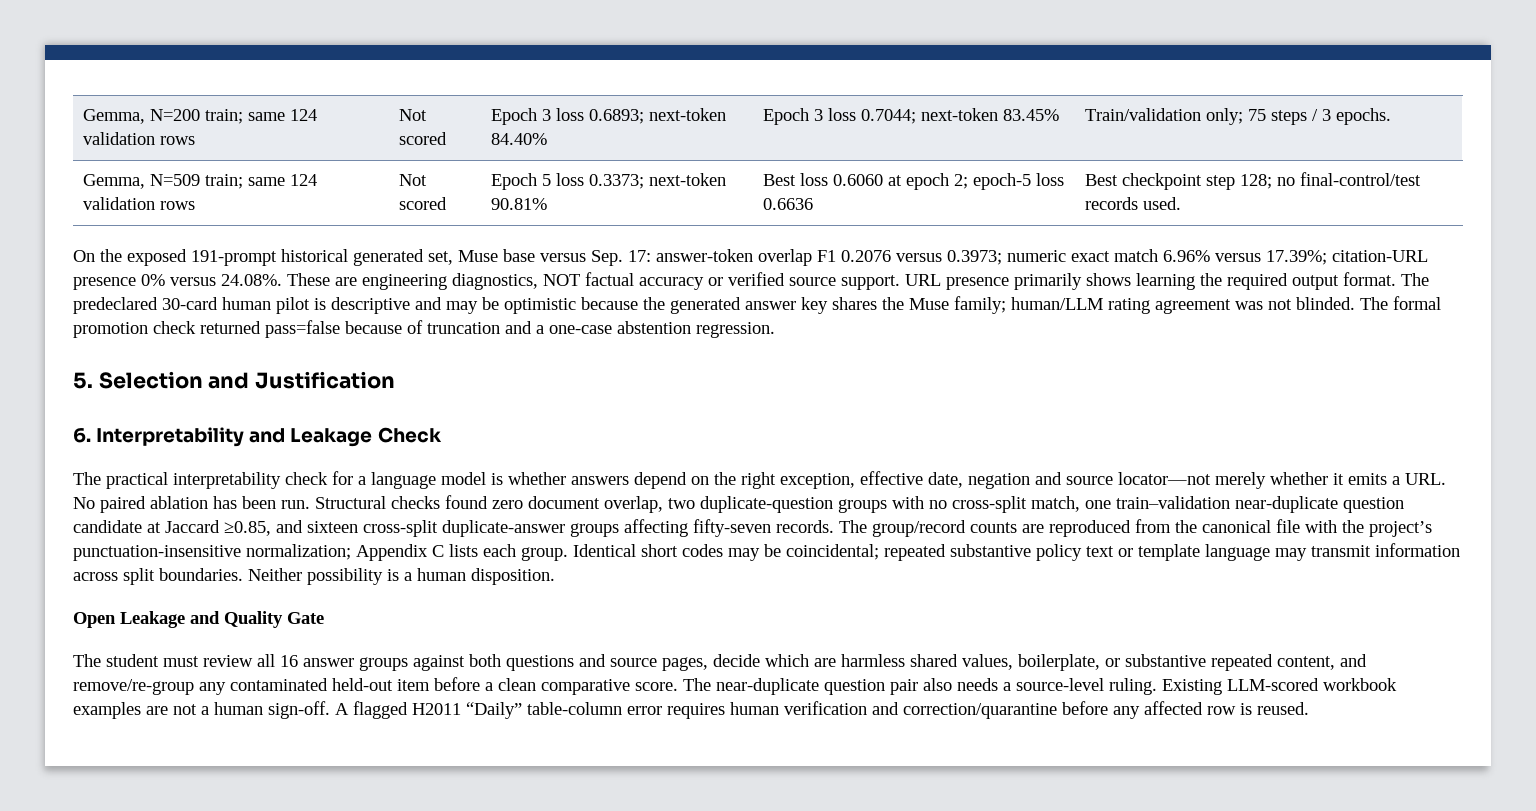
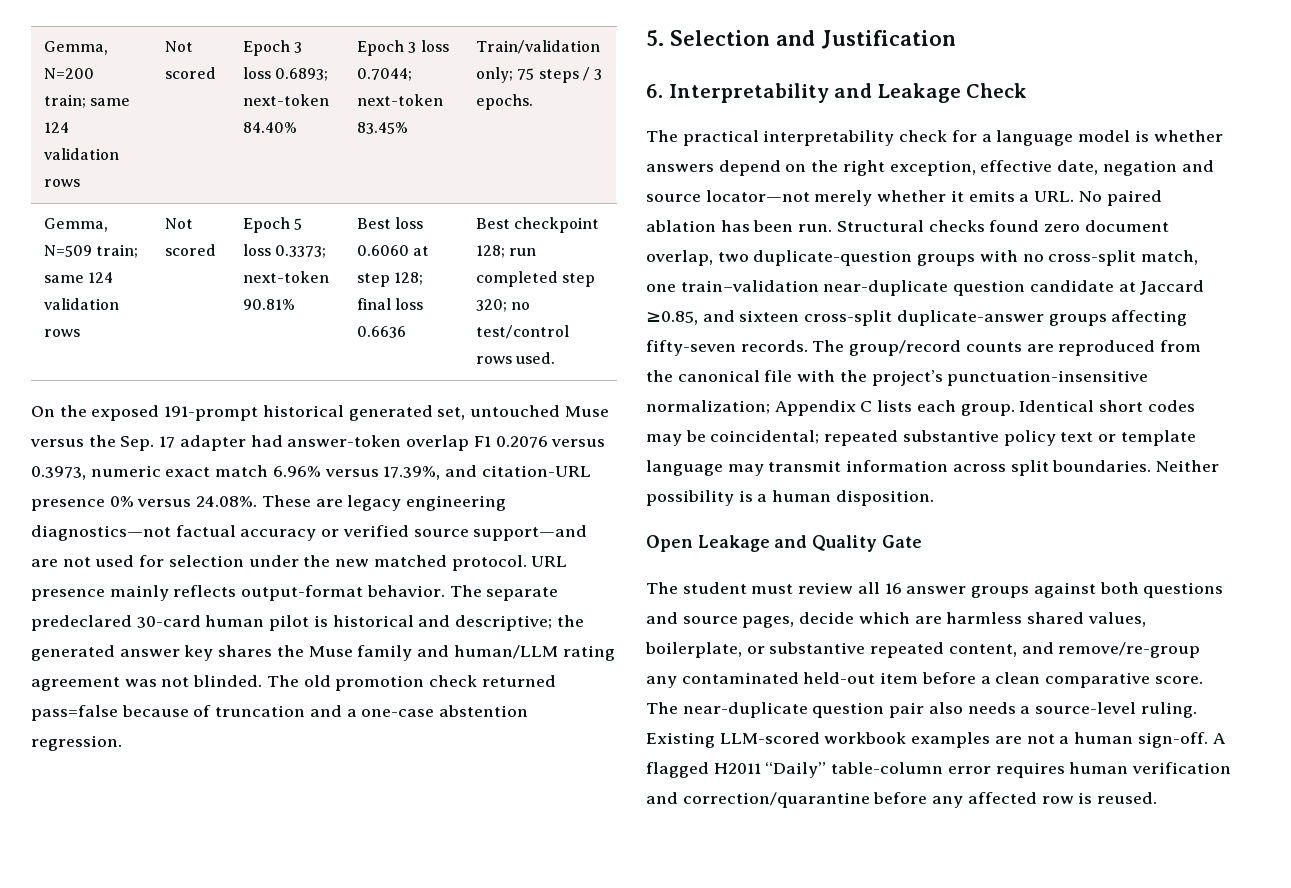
[905,173,1031,190] epoch 2; epoch-5 -> [356,272,424,287] [356,298,391,310] step 128; final
[1205,172,1421,190] [1084,197,1138,210] step 128; no final-control/test records -> [475,245,537,258] [475,271,596,287] [475,299,531,312] [475,325,569,339] [475,356,512,364] 128; run completed step 320; no test/control rows
[458,249,651,266] Muse base versus Sep. 17: -> [470,405,609,417] [30,435,283,451] untouched Muse versus the Sep. 17 adapter had
[947,250,1002,265] 0.3973; -> [31,466,86,480] 0.3973,
[1266,250,1327,265] 17.39%; -> [383,465,478,480] 17.39%, and
[362,273,580,290] engineering diagnostics, NOT -> [347,495,507,511] [31,525,171,541] legacy engineering diagnostics—not
[841,272,1429,290] support. URL presence primarily shows learning the required output format. The -> [473,525,588,541] [31,555,568,571] [31,585,559,601] support—and are not used for selection under the new matched protocol. URL presence mainly reflects output-format behavior. The separate
[331,297,638,314] descriptive and may be optimistic because -> [332,615,553,631] historical and descriptive;
[954,296,1006,314] family; -> [357,645,450,661] family and
[1393,296,1441,310] formal -> [303,675,331,687] old

